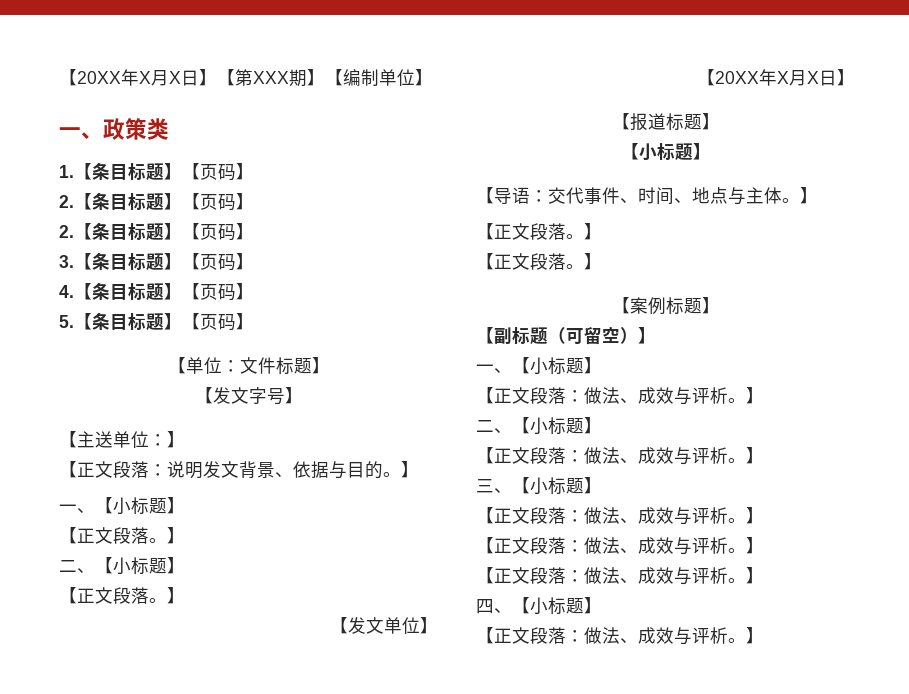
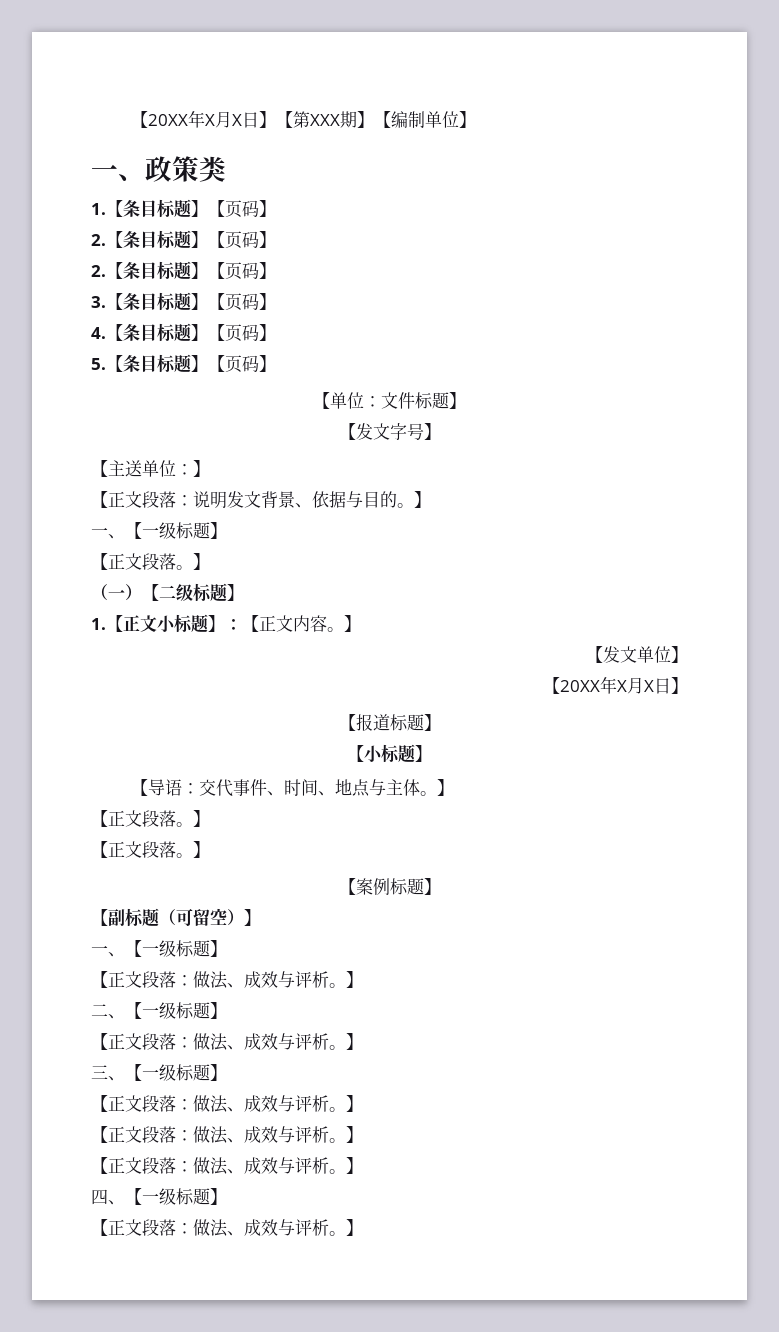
[113,497,185,515] [59,527,185,544] [59,557,185,575] [59,587,149,604] 小标题】 // 【正文段落。】 // 二、【小标题】 // 【正文段落 -> [142,522,227,539] [91,553,210,570] [91,583,244,602] [91,614,327,633] 一级标题】 // 【正文段落。】 // （一）【二级标题】 // 1.【正文小标题】：【正文内容
[530,357,548,375] 小 -> [142,940,176,957] 一级
[530,417,548,435] 小 -> [142,1002,176,1019] 一级
[530,477,548,495] 小 -> [142,1064,176,1081] 一级
[530,597,548,615] 小 -> [142,1188,176,1205] 一级

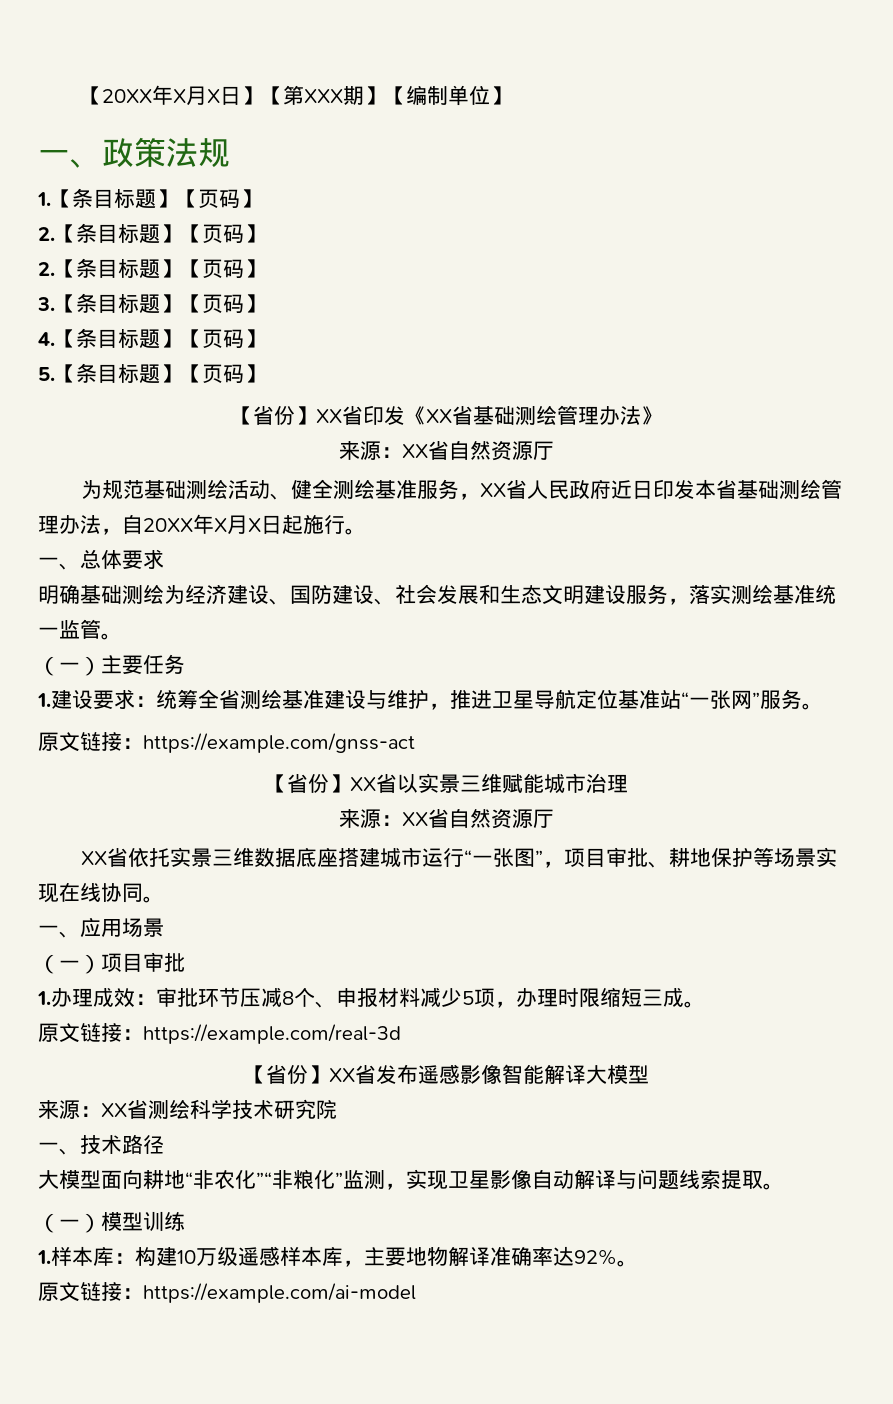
[199,156,226,182] 类 -> [166,138,230,167] 法规
[330,392,466,409] [338,423,441,440] [91,460,210,477] [91,491,431,509] [91,522,227,539] [91,553,210,570] [91,583,244,602] [91,614,361,633] [586,646,688,663] [543,676,688,694] [338,714,441,731] [347,744,432,763] [131,779,455,797] [91,810,210,827] [91,841,210,858] [338,878,441,895] [91,908,261,927] [91,940,227,957] [91,971,363,989] [91,1002,227,1019] [91,1033,363,1051] [91,1064,227,1081] [91,1095,363,1113] [91,1126,363,1144] [91,1157,363,1175] [91,1188,227,1205] [91,1219,363,1237] 单位：文件标题】 // 【发文字号】 // 【主送单位：】 // 【正文段落：说明发文背景、依据与目的。】 // 一、【一级标题】 // 【正文段落。】 // （一）【二级标题】 // 1.【正文小标题】：【正文内容。】 // 【发文单位】 // 【20XX年X月X日】 // 【报道标题】 // 【小标题】 // 【导语：交代事件、时间、地点与主体。】 // 【正文段落。】 // 【正文段落。】 // 【案例标题】 // 【副标题（可留空）】 // 一、【一级标题】 // 【正文段落：做法、成效与评析。】 // 二、【一级标题】 // 【正文段落：做法、成效与评析。】 // 三、【一级标题】 // 【正文段落：做法、成效与评析。】 // 【正文段落：做法、成效与评析。】 // 【正文段落：做法、成效与评析。】 // 四、【一级标题】 // 【正文段落：做法、成效与评析。】 -> [252,405,662,425] [339,440,554,461] [80,479,842,500] [38,514,366,535] [38,549,164,570] [38,584,836,605] [38,619,122,640] [38,654,185,676] [37,689,823,710] [38,731,415,753] [265,773,628,794] [339,808,554,829] [80,847,837,868] [38,882,164,903] [38,917,164,938] [38,952,185,974] [37,987,705,1008] [38,1022,401,1044] [244,1064,649,1084] [38,1099,337,1119] [38,1134,164,1155] [38,1169,784,1190] [38,1211,185,1233] [37,1246,638,1267] [38,1281,416,1303] 省份】XX省印发《XX省基础测绘管理办法》 // 来源：XX省自然资源厅 // 为规范基础测绘活动、健全测绘基准服务，XX省人民政府近日印发本省基础测绘管理办法，自20XX年X月X日起施行。 // 一、总体要求 // 明确基础测绘为经济建设、国防建设、社会发展和生态文明建设服务，落实测绘基准统一监管。 // （一）主要任务 // 1.建设要求：统筹全省测绘基准建设与维护，推进卫星导航定位基准站“一张网”服务。 // 原文链接：https://example.com/gnss-act // 【省份】XX省以实景三维赋能城市治理 // 来源：XX省自然资源厅 // XX省依托实景三维数据底座搭建城市运行“一张图”，项目审批、耕地保护等场景实现在线协同。 // 一、应用场景 // （一）项目审批 // 1.办理成效：审批环节压减8个、申报材料减少5项，办理时限缩短三成。 // 原文链接：https://example.com/real-3d // 【省份】XX省发布遥感影像智能解译大模型 // 来源：XX省测绘科学技术研究院 // 一、技术路径 // 大模型面向耕地“非农化”“非粮化”监测，实现卫星影像自动解译与问题线索提取。 // （一）模型训练 // 1.样本库：构建10万级遥感样本库，主要地物解译准确率达92%。 // 原文链接：https://example.com/ai-model

